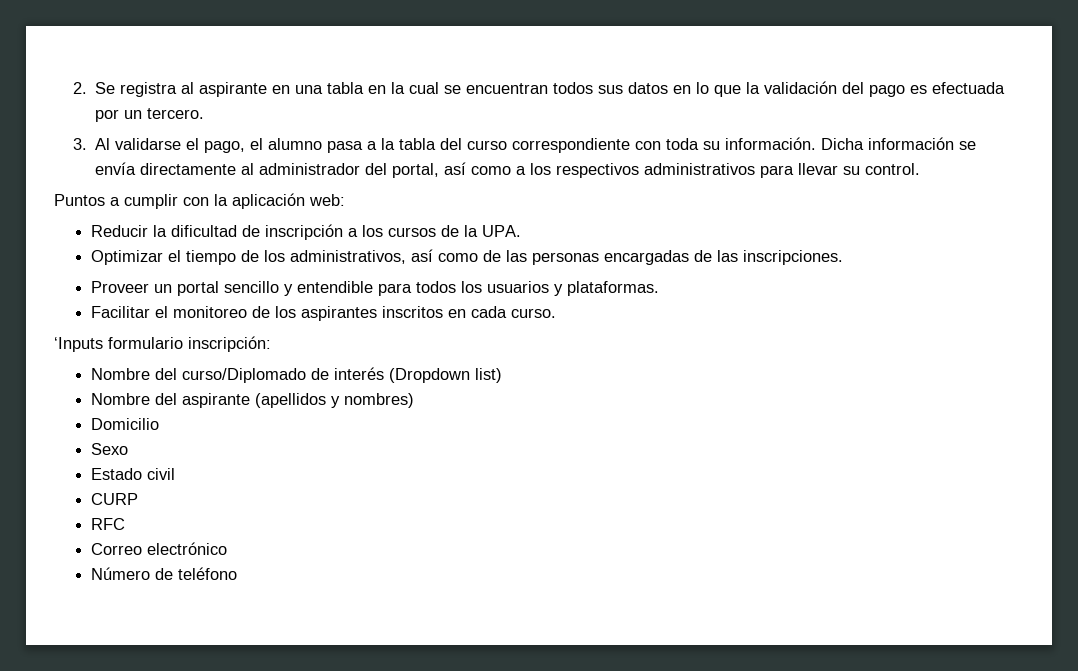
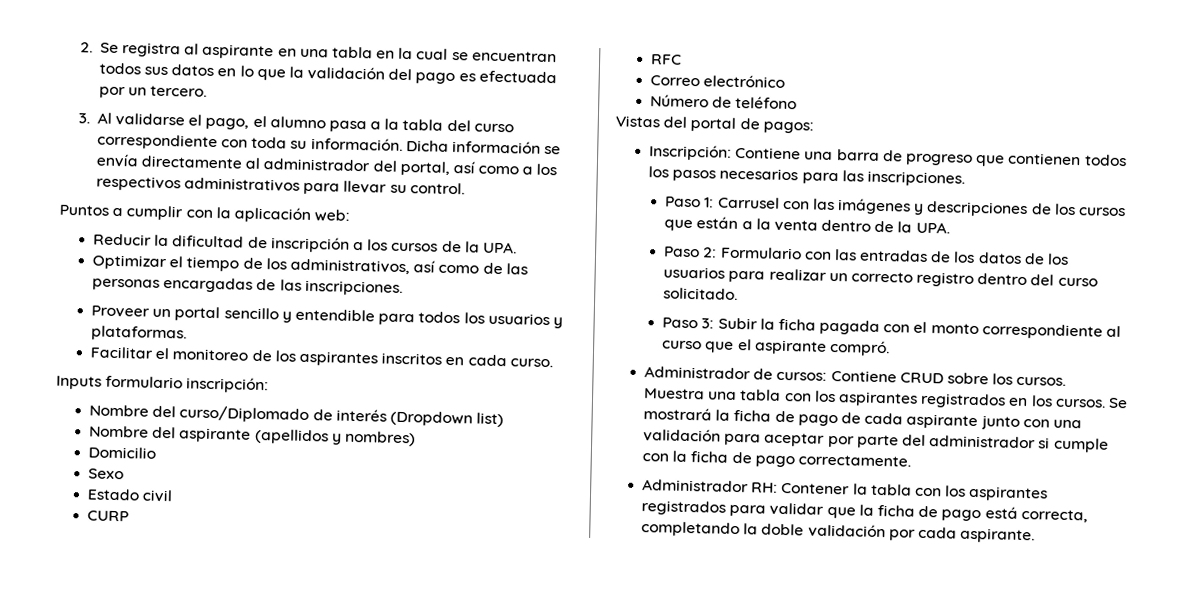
[54,337,103,352] ‘Inputs -> [56,375,102,390] Inputs
(237, 573) none -> [615,115,814,134] [649,144,1127,167] [648,166,966,187] [665,196,1127,218] [664,216,950,234] [664,246,1070,265] [663,266,1098,287] [663,287,739,301] [662,317,1122,340] [662,339,890,357] [644,366,1067,386] [644,388,1128,409] [643,407,1082,430] [643,428,1109,453] [642,450,912,468] [642,479,1049,502] [641,500,1088,523] [641,521,1036,544] // Vistas del portal de pagos: // Inscripción: Contiene una barra de progreso que contienen todos los pasos necesarios para las inscripciones. // Paso 1: Carrusel con las imágenes y descripciones de los cursos que están a la venta dentro de la UPA. // Paso 2: Formulario con las entradas de los datos de los usuarios para realizar un correcto registro dentro del curso solicitado. // Paso 3: Subir la ficha pagada con el monto correspondiente al curso que el aspirante compró. // Administrador de cursos: Contiene CRUD sobre los cursos. Muestra una tabla con los aspirantes registrados en los cursos. Se mostrará la ficha de pago de cada aspirante junto con una validación para aceptar por parte del administrador si cumple con la ficha de pago correctamente. // Administrador RH: Contener la tabla con los aspirantes registrados para validar que la ficha de pago está correcta, completando la doble validación por cada aspirante.

